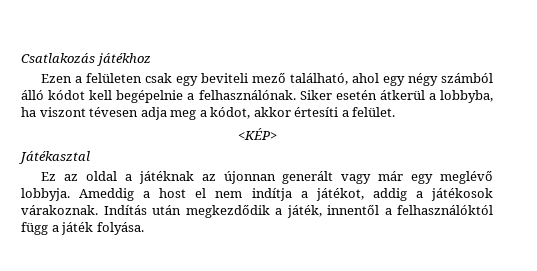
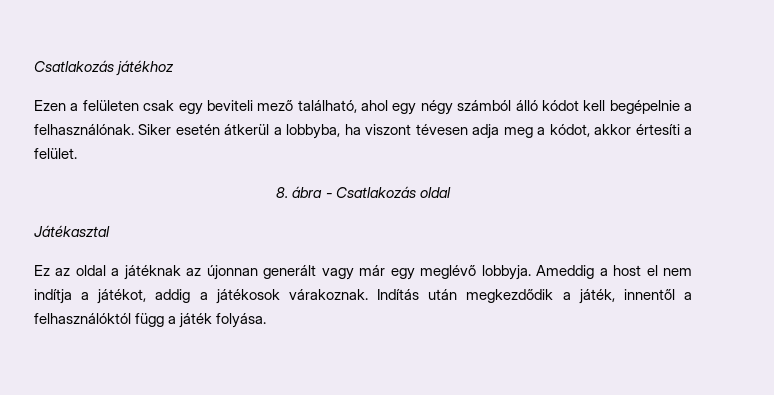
[237,128,277,140] <KÉP> -> [276,186,451,198] 8. ábra - Csatlakozás oldal

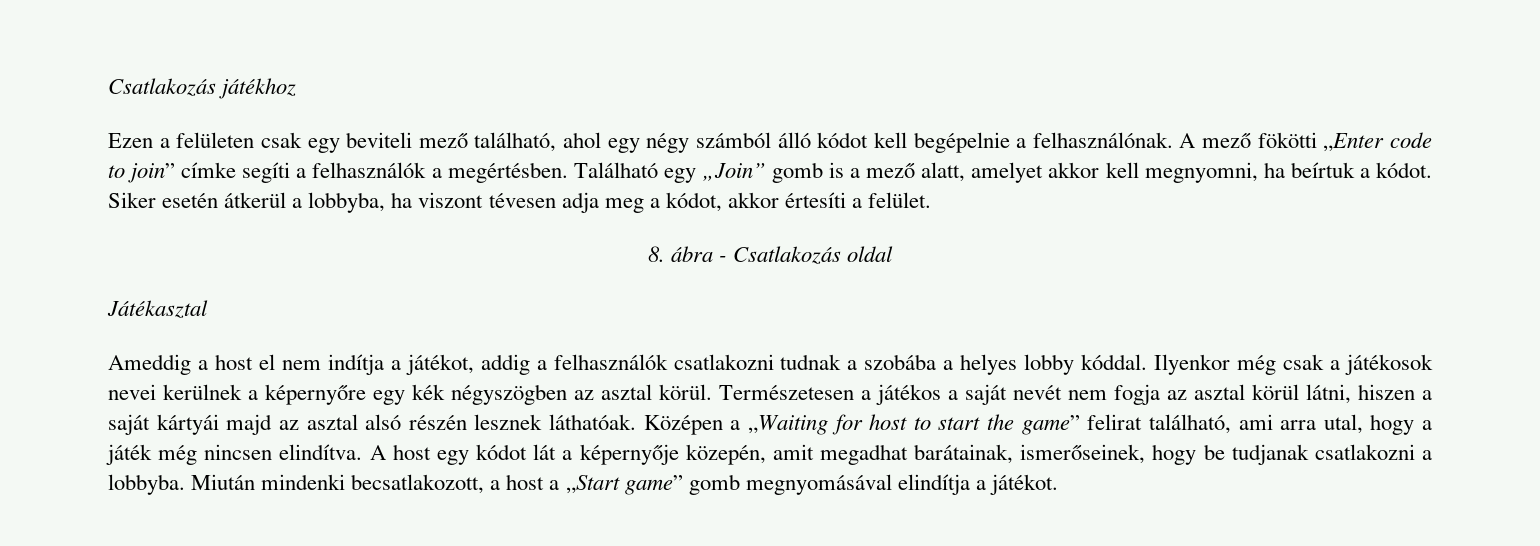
(134, 129) none -> [1179,132,1433,152] [108,162,1432,183] A mező fökötti „Enter code to join” címke segíti a felhasználók a megértésben. Található egy „Join” gomb is a mező alatt, amelyet akkor kell megnyomni, ha beírtuk a kódot.
[34,265,531,280] Ez az oldal a játéknak az újonnan generált vagy már egy meglévő lobbyja. -> (208, 309) none
[215,289,693,304] [34,313,267,328] játékosok várakoznak. Indítás után megkezdődik a játék, innentől a felhasználóktól függ a játék folyása. -> [553,354,1433,375] [108,384,1432,405] [108,414,1432,435] [106,444,1433,465] [108,474,1058,495] felhasználók csatlakozni tudnak a szobába a helyes lobby kóddal. Ilyenkor még csak a játékosok nevei kerülnek a képernyőre egy kék négyszögben az asztal körül. Természetesen a játékos a saját nevét nem fogja az asztal körül látni, hiszen a saját kártyái majd az asztal alsó részén lesznek láthatóak. Középen a „Waiting for host to start the game” felirat található, ami arra utal, hogy a játék még nincsen elindítva. A host egy kódot lát a képernyője közepén, amit megadhat barátainak, ismerőseinek, hogy be tudjanak csatlakozni a lobbyba. Miután mindenki becsatlakozott, a host a „Start game” gomb megnyomásával elindítja a játékot.

